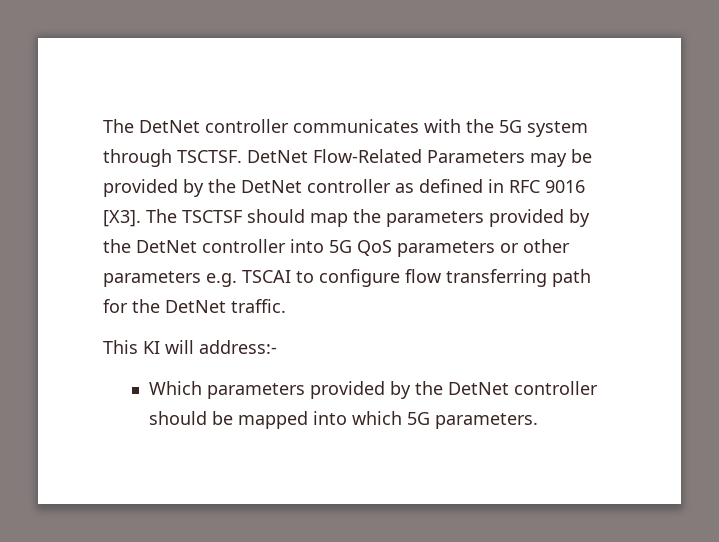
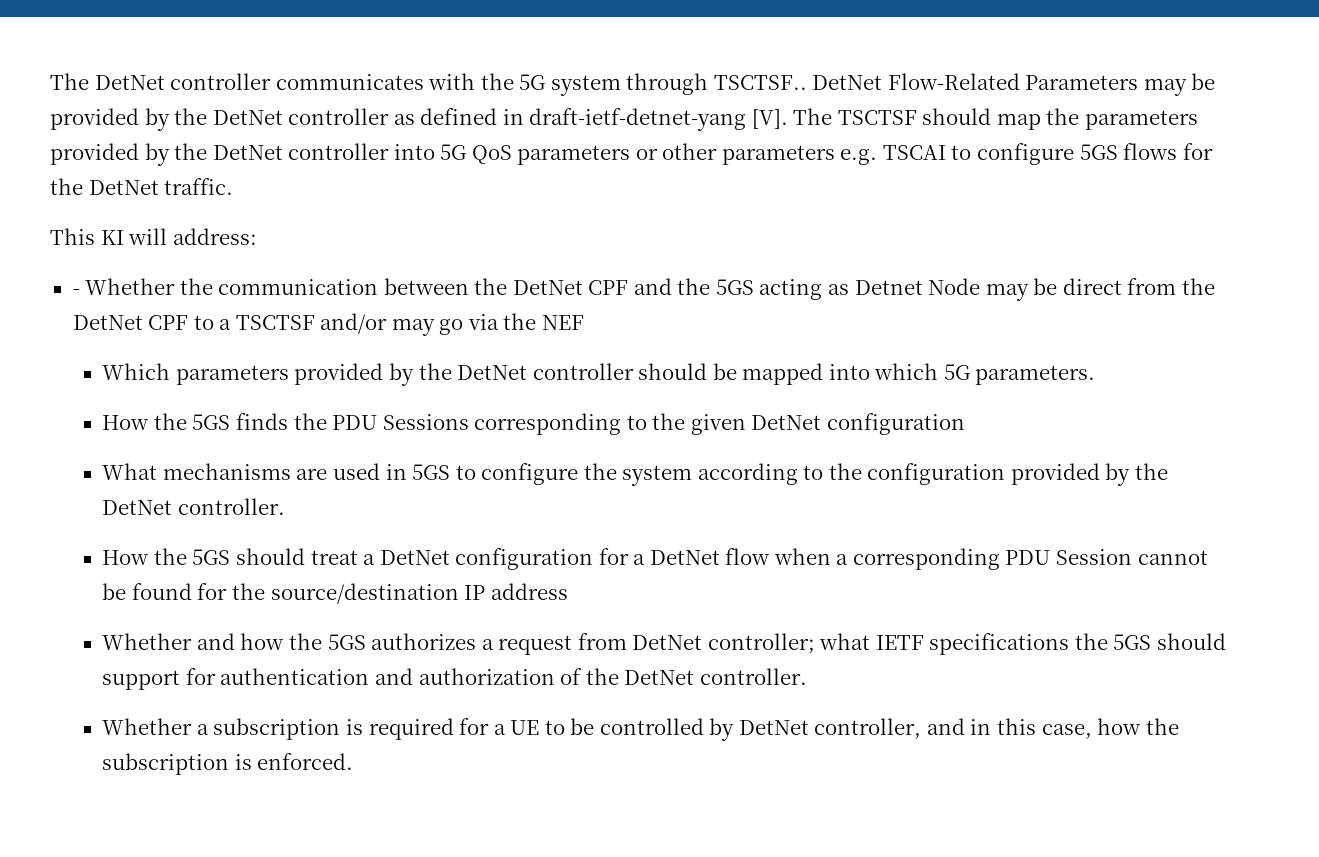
[177,150,242,163] TSCTSF. -> [713,75,807,90] TSCTSF..
[509,180,585,193] [103,210,141,227] RFC 9016 [X3]. -> [529,108,788,131] draft-ietf-detnet-yang [V].
[405,269,591,287] flow transferring path -> [1079,143,1178,160] 5GS flows
[199,340,277,354] address:- -> [172,228,257,245] [72,278,1215,301] [72,313,584,336] address: // - Whether the communication between the DetNet CPF and the 5GS acting as Detnet Node may be direct from the DetNet CPF to a TSCTSF and/or may go via the NEF
(538, 421) none -> [102,413,965,435] [102,463,1168,486] [102,498,285,515] [102,548,1208,570] [102,583,568,604] [102,633,1226,655] [102,668,807,690] [102,718,1179,741] [102,753,354,775] // How the 5GS finds the PDU Sessions corresponding to the given DetNet configuration // What mechanisms are used in 5GS to configure the system according to the configuration provided by the DetNet controller. // How the 5GS should treat a DetNet configuration for a DetNet flow when a corresponding PDU Session cannot be found for the source/destination IP address // Whether and how the 5GS authorizes a request from DetNet controller; what IETF specifications the 5GS should support for authentication and authorization of the DetNet controller. // Whether a subscription is required for a UE to be controlled by DetNet controller, and in this case, how the subscription is enforced.

